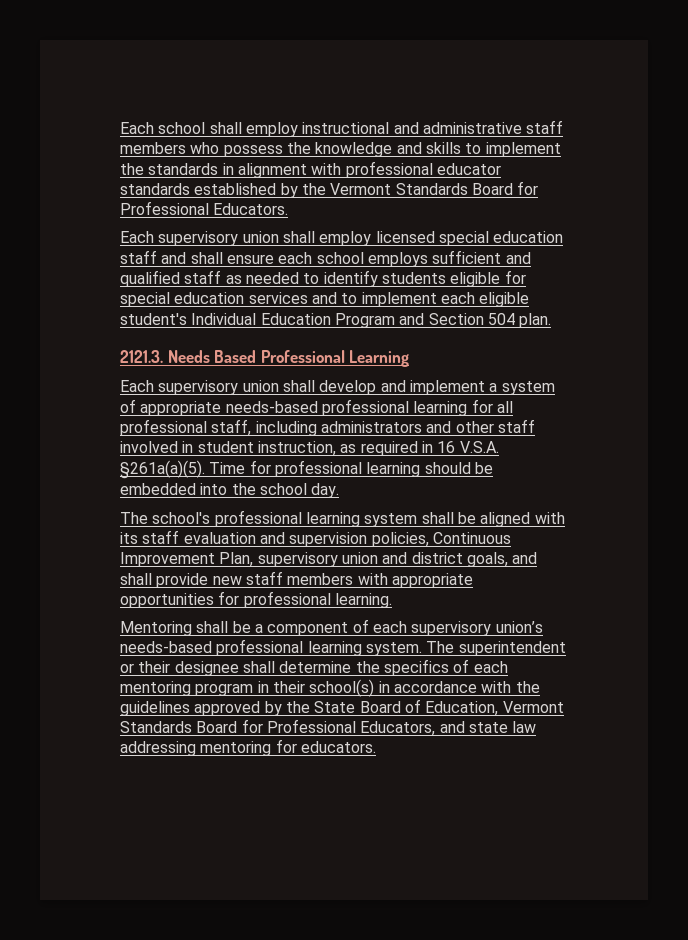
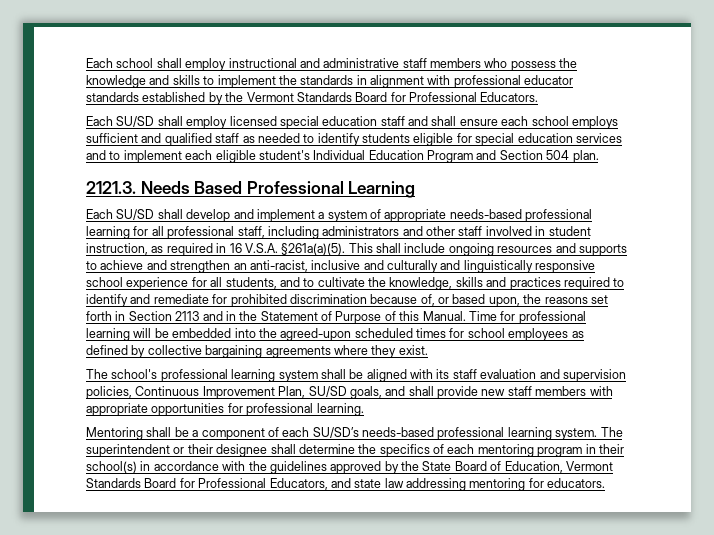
[158,231,279,246] supervisory union -> [116,116,155,127] SU/SD
[158,380,279,395] supervisory union -> [116,209,155,220] SU/SD
(205, 469) none -> [348,243,627,256] [86,260,596,273] [86,277,625,290] [86,294,608,307] [86,311,466,324] This shall include ongoing resources and supports to achieve and strengthen an anti-racist, inclusive and culturally and linguistically responsive school experience for all students, and to cultivate the knowledge, skills and practices required to identify and remediate for prohibited discrimination because of, or based upon, the reasons set forth in Section 2113 and in the Statement of Purpose of this Manual.
[424,462,471,474] should -> [133,328,152,338] will
[259,483,340,498] school day. -> [280,328,584,341] [86,345,428,358] agreed-upon scheduled times for school employees as defined by collective bargaining agreements where they exist.
[257,552,463,567] supervisory union and district -> [308,386,347,397] SU/SD
[411,621,543,636] supervisory union’s -> [312,427,359,438] SU/SD’s

